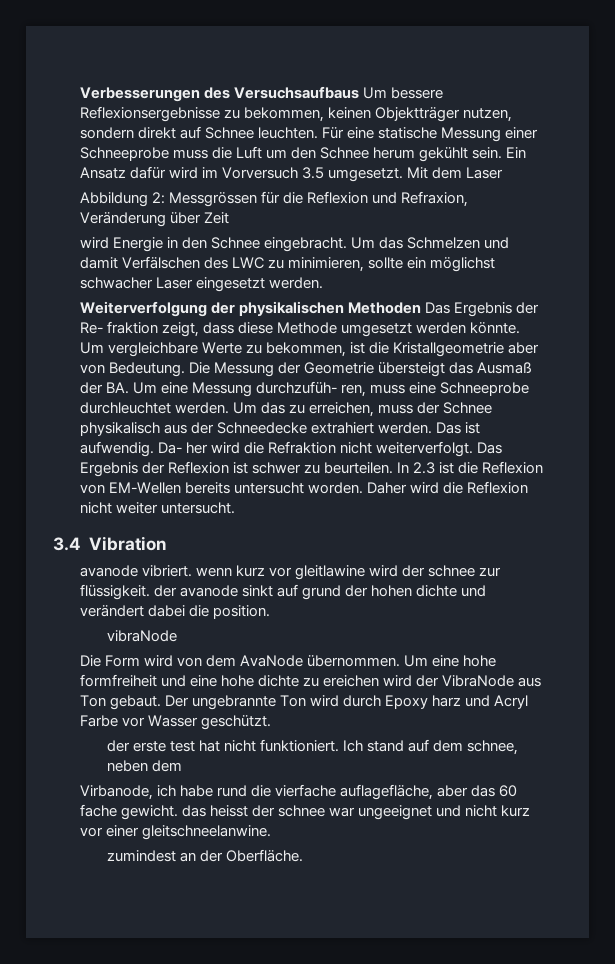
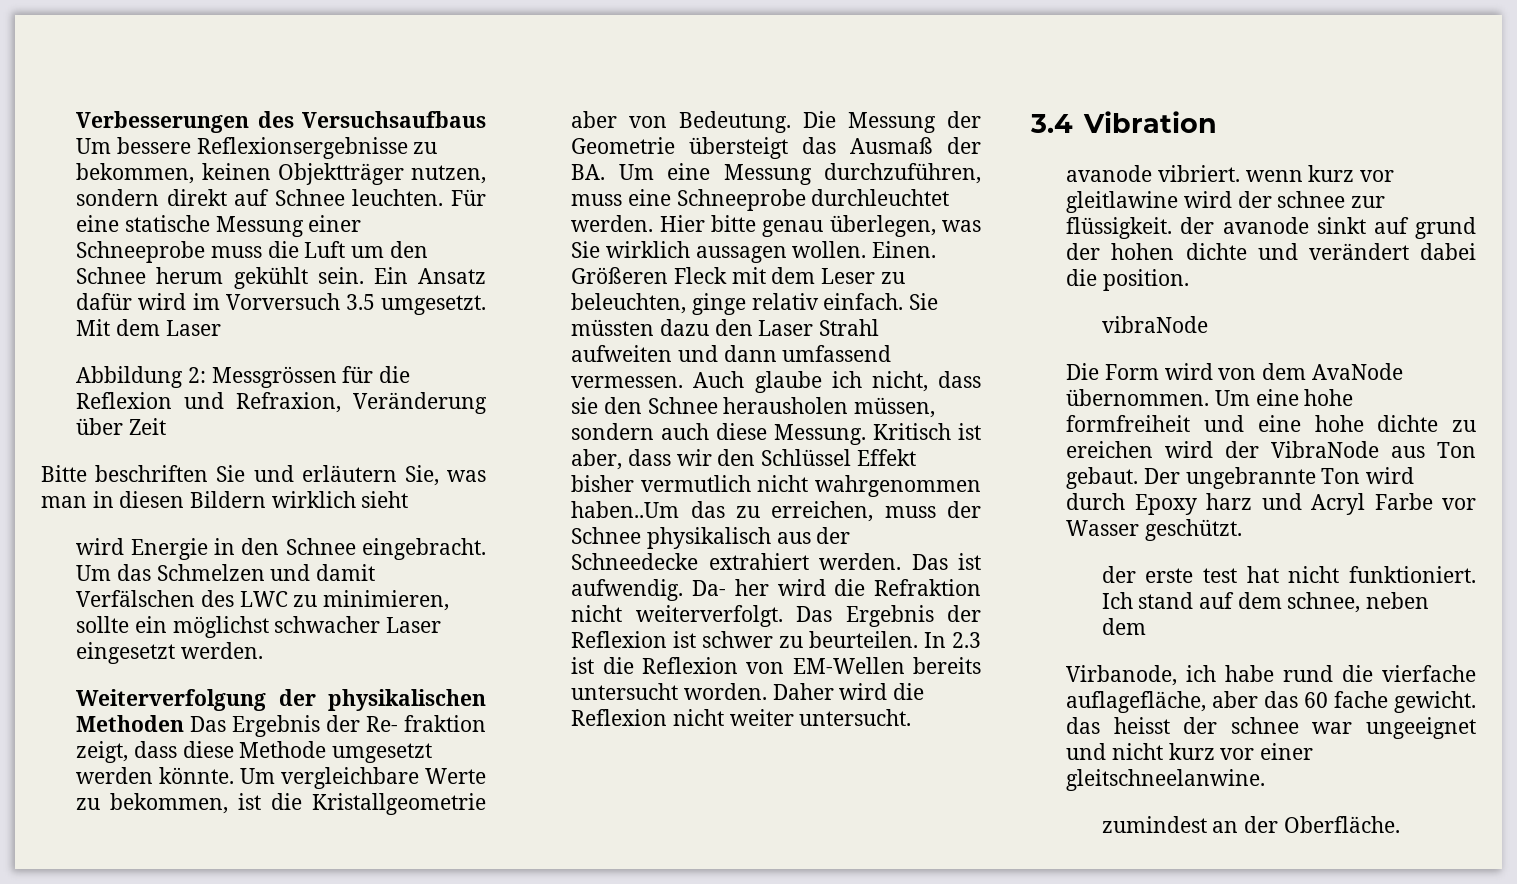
(229, 218) none -> [41,465,487,486] [41,491,409,508] // Bitte beschriften Sie und erläutern Sie, was man in diesen Bildern wirklich sieht
[256,381,367,397] durchzufüh- ren, -> [824,163,981,184] durchzuführen,
[232,402,257,414] Um -> [659,215,981,237] [571,241,937,263] [571,267,905,284] [571,293,939,315] [571,319,880,336] [571,345,892,362] [571,371,981,393] [571,397,936,418] [571,423,981,445] [571,449,916,470] [571,475,981,497] [571,501,680,518] Hier bitte genau überlegen, was Sie wirklich aussagen wollen. Einen. Größeren Fleck mit dem Leser zu beleuchten, ginge relativ einfach. Sie müssten dazu den Laser Strahl aufweiten und dann umfassend vermessen. Auch glaube ich nicht, dass sie den Schnee herausholen müssen, sondern auch diese Messung. Kritisch ist aber, dass wir den Schlüssel Effekt bisher vermutlich nicht wahrgenommen haben..Um

